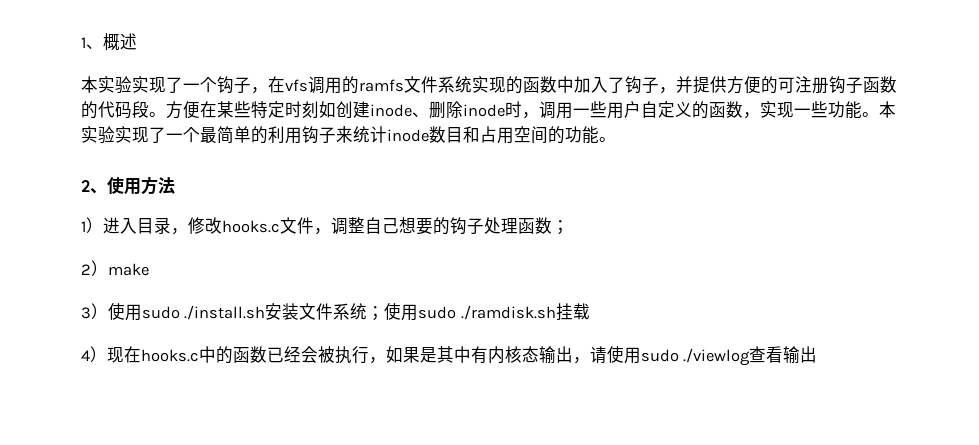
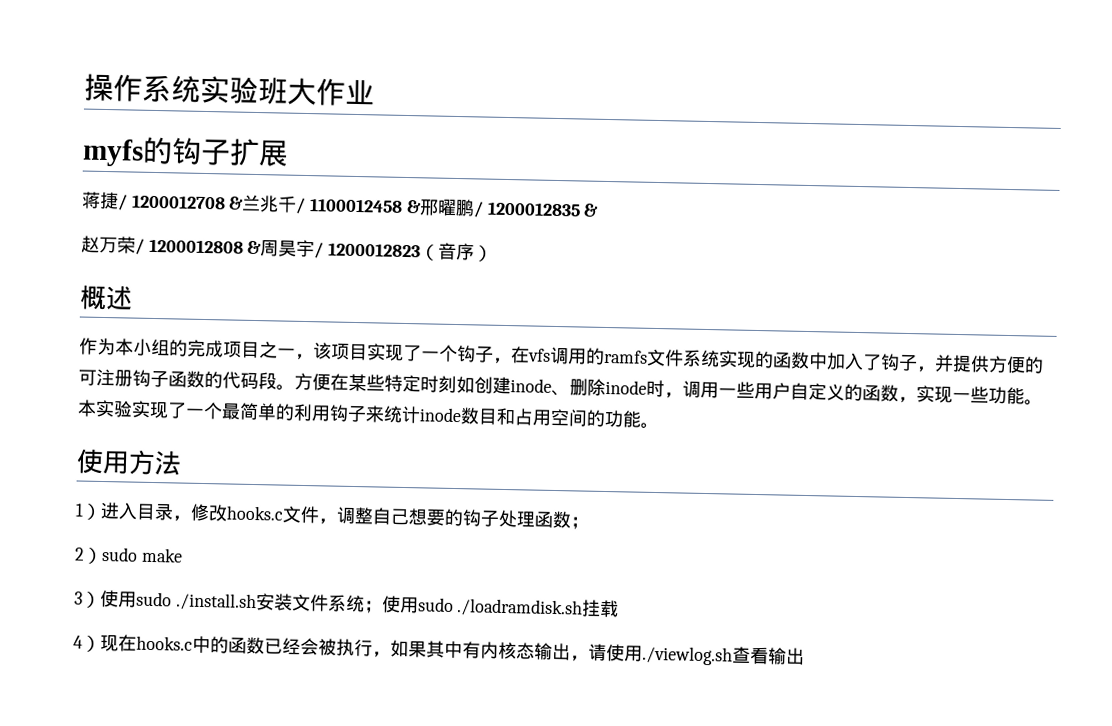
[81,33,137,51] [81,76,132,93] 1、概述 // 本实验 -> [84,73,375,106] [82,136,289,167] [81,191,600,218] [81,235,494,262] [79,284,133,311] [79,337,368,361] 操作系统实验班大作业 // myfs的钩子扩展 // 蒋捷/ 1200012708 &兰兆千/ 1100012458 &邢曜鹏/ 1200012835 & // 赵万荣/ 1200012808 &周昊宇/ 1200012823（音序） // 概述 // 作为本小组的完成项目之一，该项目
[81,180,107,194] 2、 -> (659, 426) none
(108, 268) none -> [101,547,138,562] sudo
[460,305,556,320] ./ramdisk.sh -> [456,598,584,618] ./loadramdisk.sh
[420,347,437,363] 是 -> (427, 649) none
[641,348,751,366] sudo ./viewlog -> [642,645,733,666] ./viewlog.sh

